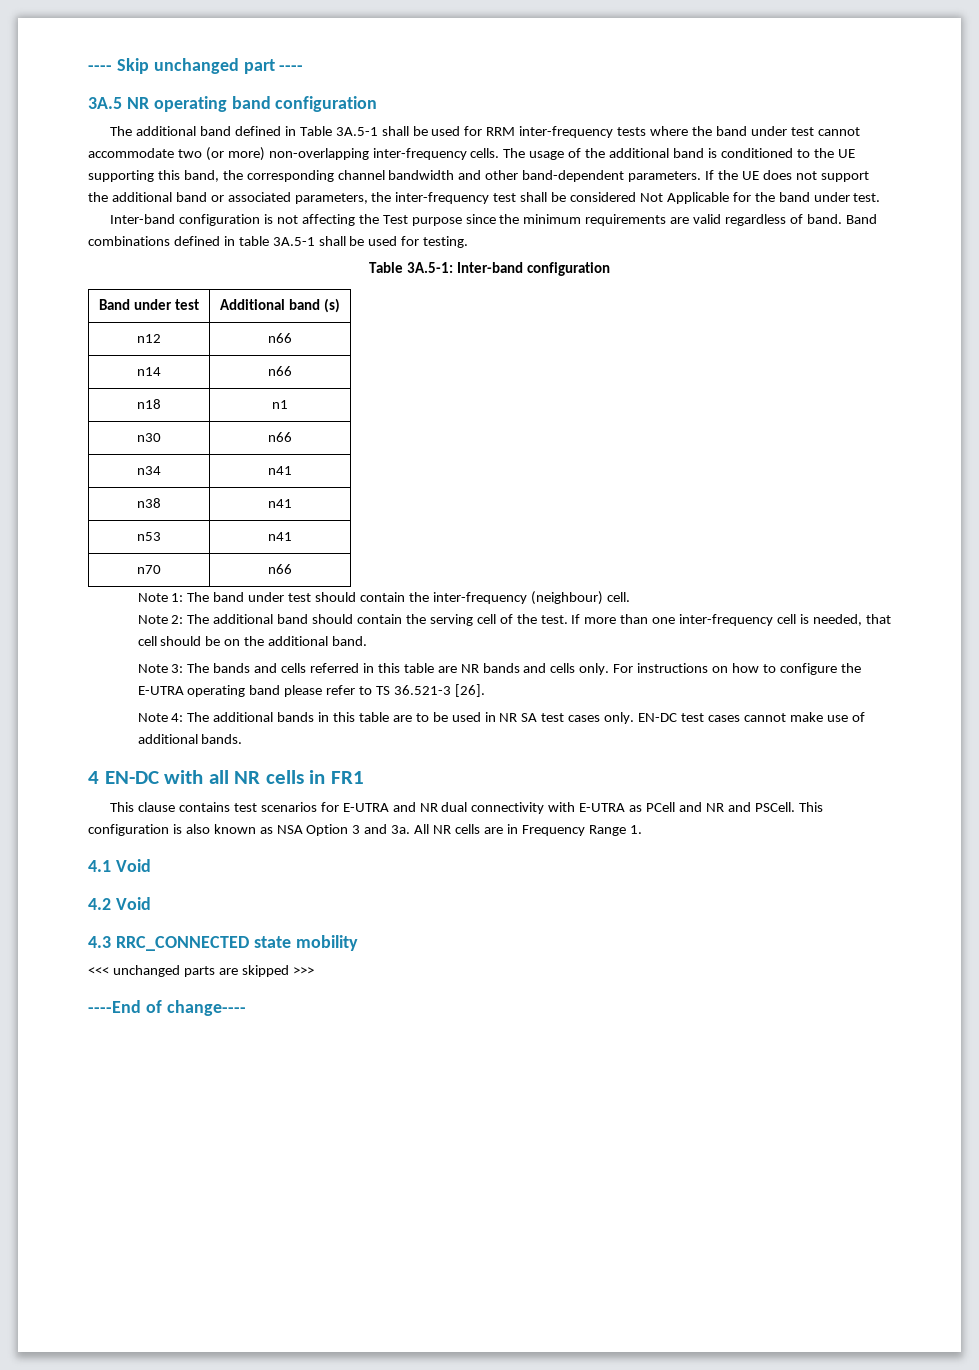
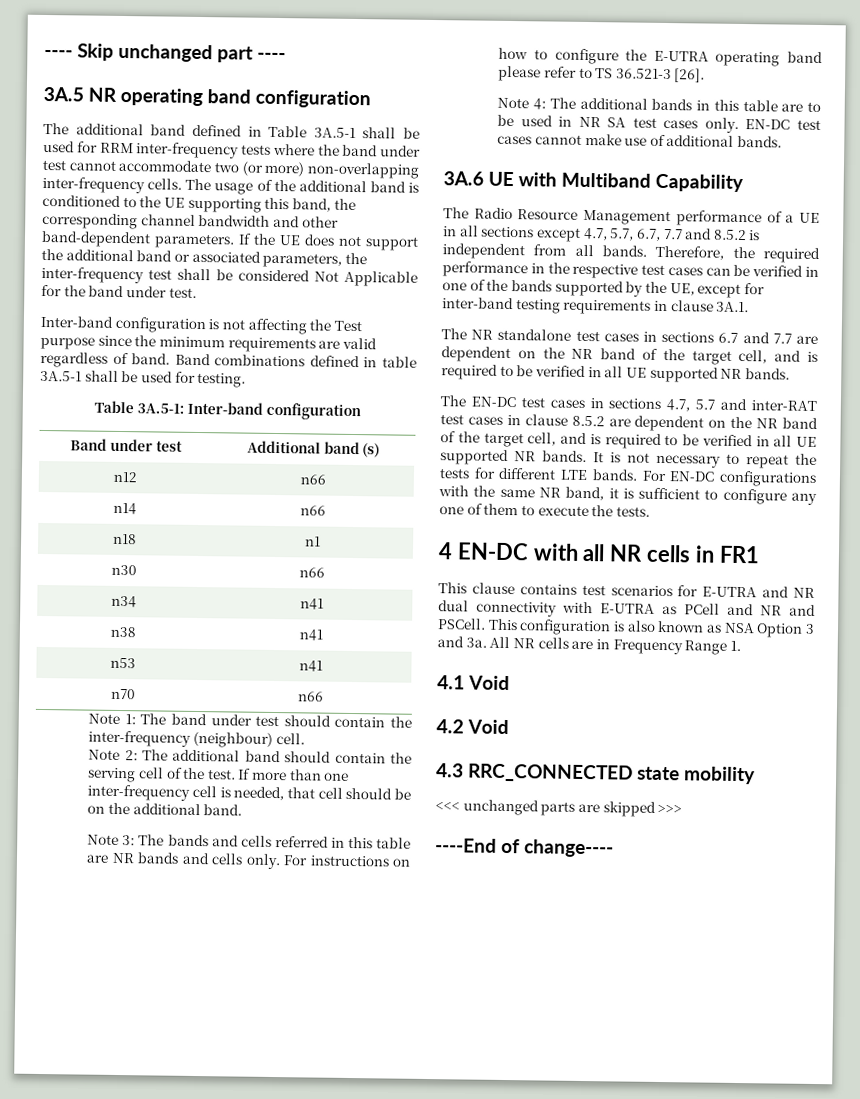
(243, 739) none -> [443,171,744,193] [443,207,820,227] [443,225,761,242] [442,243,820,264] [442,261,819,279] [442,279,765,298] [442,297,750,315] [441,328,818,344] [441,346,818,365] [441,364,790,383] [440,395,817,412] [440,414,818,432] [440,431,817,449] [440,449,817,469] [439,467,817,487] [438,485,817,505] [439,503,650,517] // 3A.6 UE with Multiband Capability // The Radio Resource Management performance of a UE in all sections except 4.7, 5.7, 6.7, 7.7 and 8.5.2 is independent from all bands. Therefore, the required performance in the respective test cases can be verified in one of the bands supported by the UE, except for inter-band testing requirements in clause 3A.1. // The NR standalone test cases in sections 6.7 and 7.7 are dependent on the NR band of the target cell, and is required to be verified in all UE supported NR bands. // The EN-DC test cases in sections 4.7, 5.7 and inter-RAT test cases in clause 8.5.2 are dependent on the NR band of the target cell, and is required to be verified in all UE supported NR bands. It is not necessary to repeat the tests for different LTE bands. For EN-DC configurations with the same NR band, it is sufficient to configure any one of them to execute the tests.

